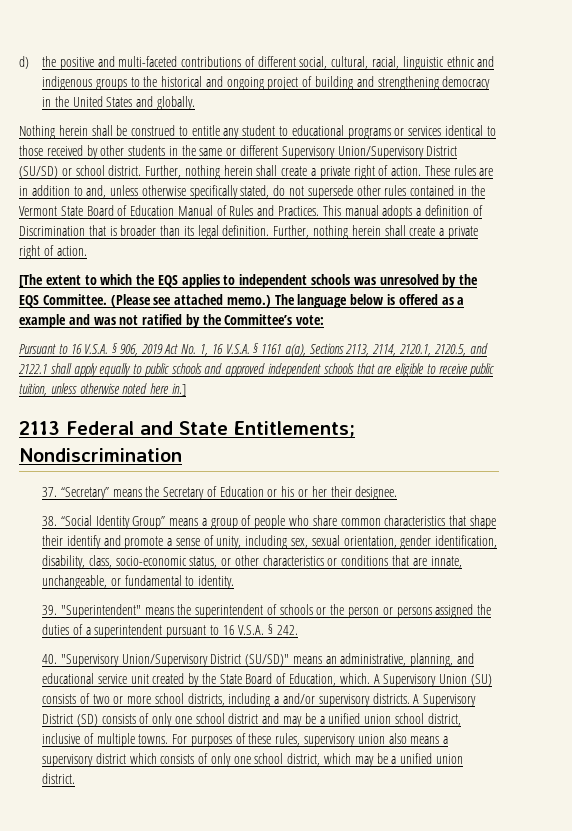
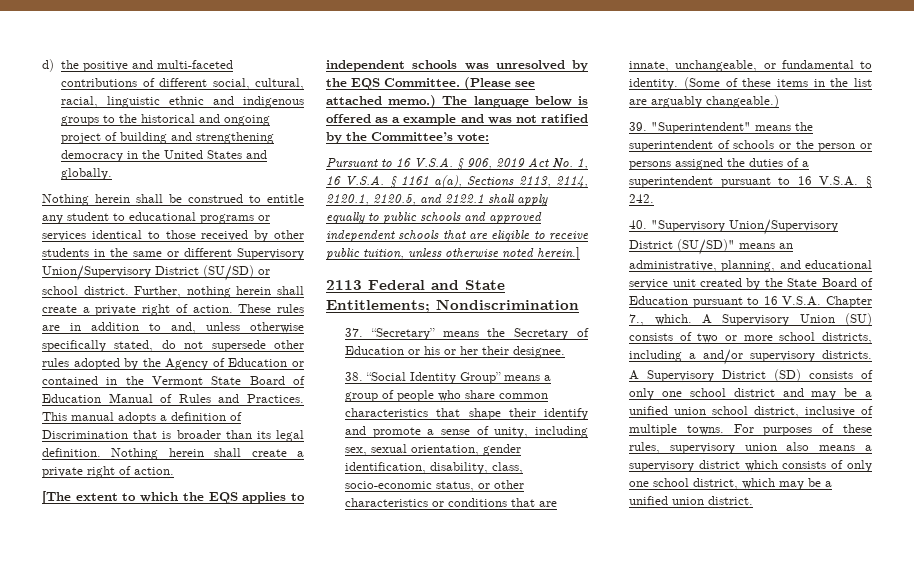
(407, 190) none -> [73,358,304,370] adopted by the Agency of Education or
[273,225,349,239] Further, nothing -> [111,448,159,460] Nothing
[150,383,186,396] here in.] -> [537,247,580,260] herein.]
(235, 582) none -> [683,77,872,90] [629,95,780,108] (Some of these items in the list are arguably changeable.)
[289,673,337,686] Education, -> [629,296,872,308] [629,314,645,326] Education pursuant to 16 V.S.A. Chapter 7.,

